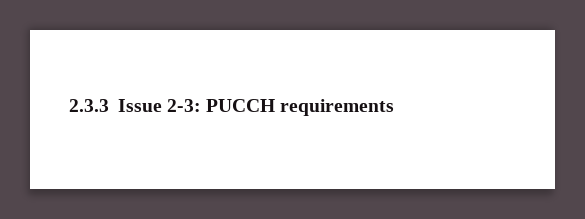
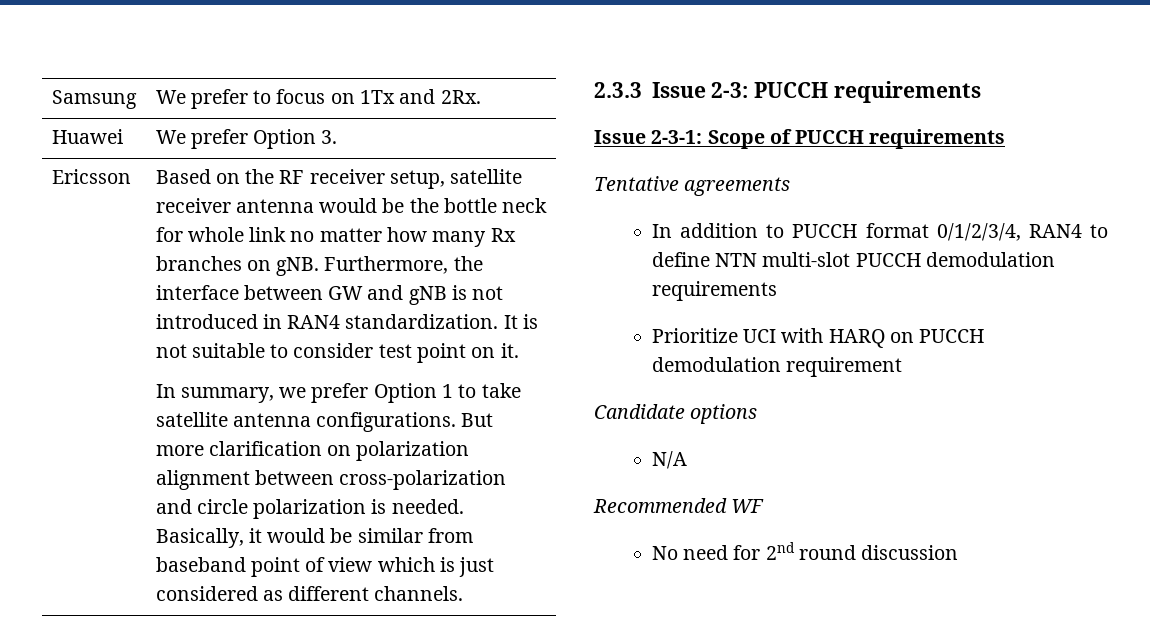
(69, 105) none -> [51,90,137,109] [155,89,481,109] [51,129,123,144] [155,129,338,149] [51,169,131,184] [155,169,523,189] [155,198,548,213] [155,227,516,247] [155,256,483,276] [155,285,504,305] [155,314,538,329] [155,343,519,363] [155,383,521,403] [155,412,494,432] [155,441,470,461] [155,470,507,490] [155,499,464,519] [155,528,473,548] [155,557,495,577] [155,586,464,601] Samsung | We prefer to focus on 1Tx and 2Rx. // Huawei | We prefer Option 3. // Ericsson | Based on the RF receiver setup, satellite receiver antenna would be the bottle neck for whole link no matter how many Rx branches on gNB. Furthermore, the interface between GW and gNB is not introduced in RAN4 standardization. It is not suitable to consider test point on it. // In summary, we prefer Option 1 to take satellite antenna configurations. But more clarification on polarization alignment between cross-polarization and circle polarization is needed. Basically, it would be similar from baseband point of view which is just considered as different channels. //
(395, 107) none -> [594,129,1006,149] [594,176,791,196] [651,223,1108,241] [651,252,1055,267] [651,281,777,301] [651,328,985,348] [651,357,903,377] [594,404,758,424] [651,451,687,469] [593,498,765,513] [651,542,959,560] // Issue 2-3-1: Scope of PUCCH requirements // Tentative agreements // In addition to PUCCH format 0/1/2/3/4, RAN4 to define NTN multi-slot PUCCH demodulation requirements // Prioritize UCI with HARQ on PUCCH demodulation requirement // Candidate options // N/A // Recommended WF // No need for 2nd round discussion

